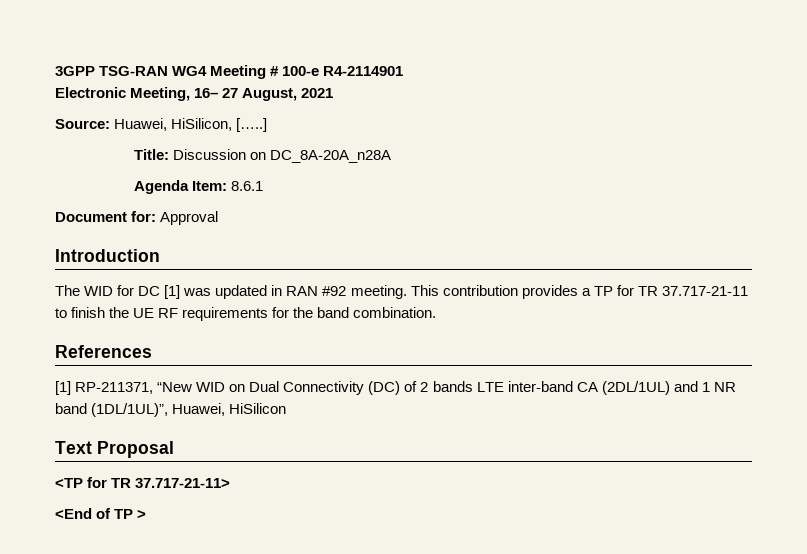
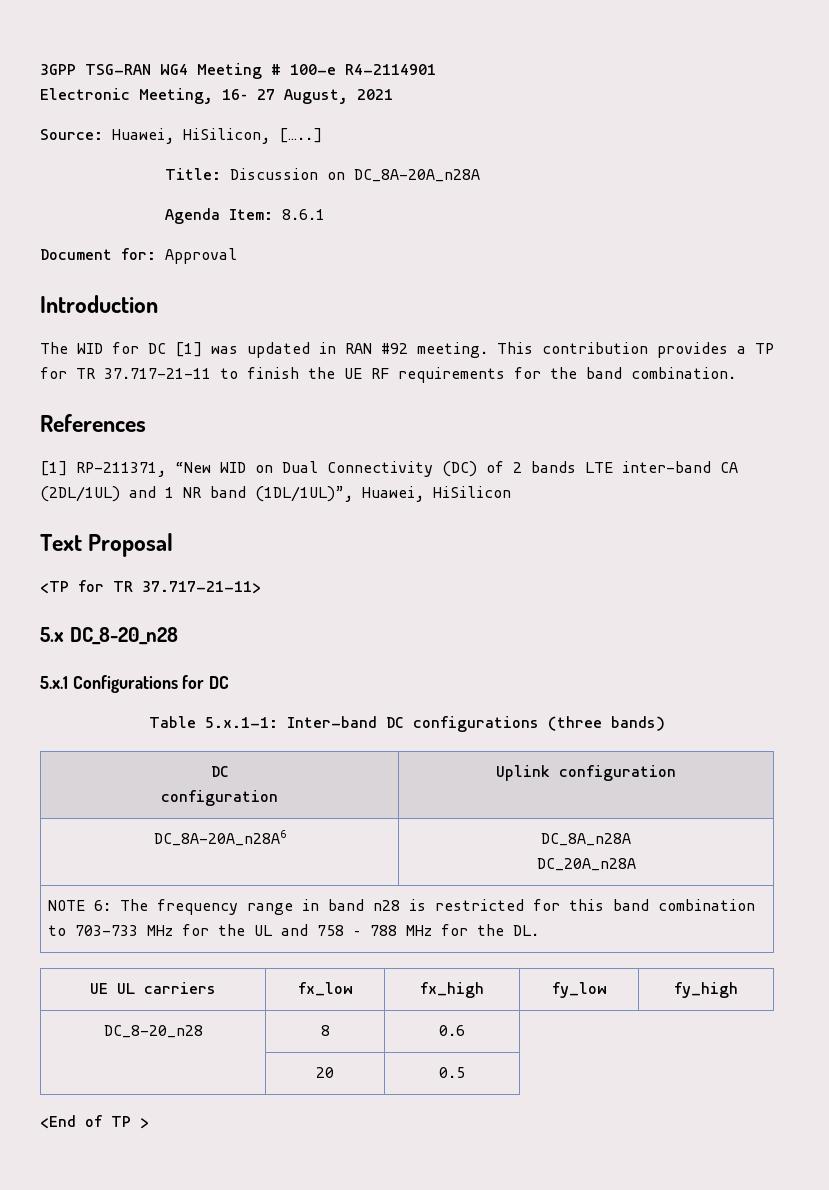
(231, 483) none -> [40,627,178,645] [40,675,230,693] [149,716,665,732] [210,766,229,777] [161,790,278,806] [496,765,676,781] [153,830,286,846] [541,833,631,846] [536,858,636,871] [48,899,756,915] [48,924,540,936] [90,982,216,994] [297,982,353,996] [420,982,484,998] [551,982,607,998] [674,982,738,998] [103,1025,203,1038] [320,1025,330,1036] [439,1025,465,1036] [316,1067,334,1078] [439,1067,465,1078] // 5.x DC_8-20_n28 // 5.x.1 Configurations for DC // Table 5.x.1-1: Inter-band DC configurations (three bands) // DC // configuration | Uplink configuration // DC_8A-20A_n28A6 | DC_8A_n28A // DC_20A_n28A // NOTE 6: The frequency range in band n28 is restricted for this band combination to 703-733 MHz for the UL and 758 – 788 MHz for the DL. // UE UL carriers | fx_low | fx_high | fy_low | fy_high // DC_8-20_n28 | 8 | 0.6 // | 20 | 0.5

